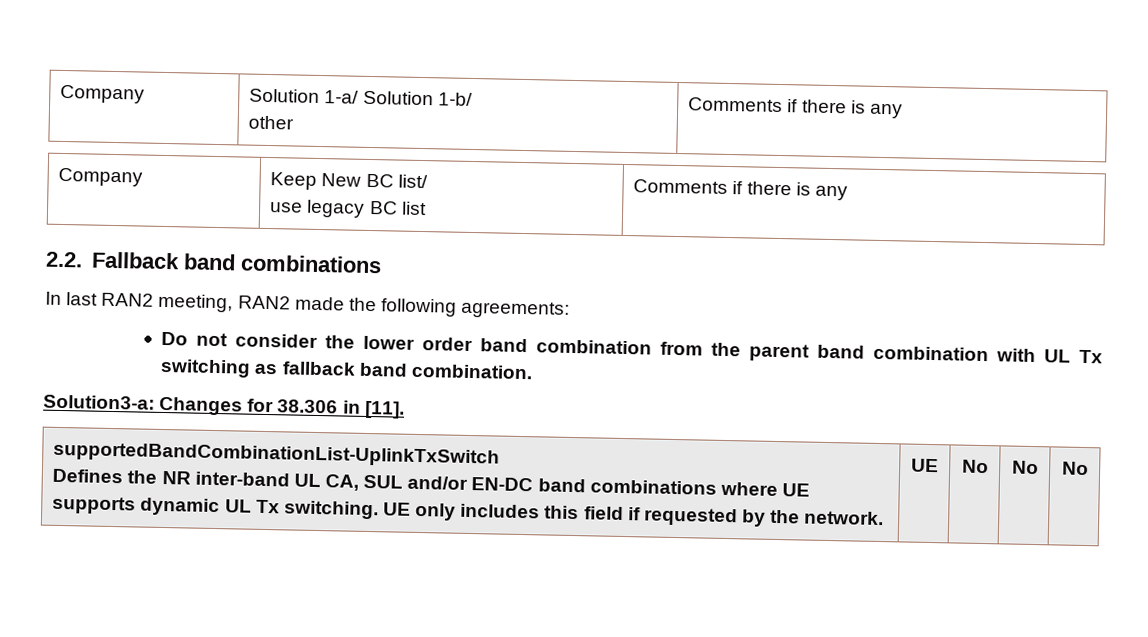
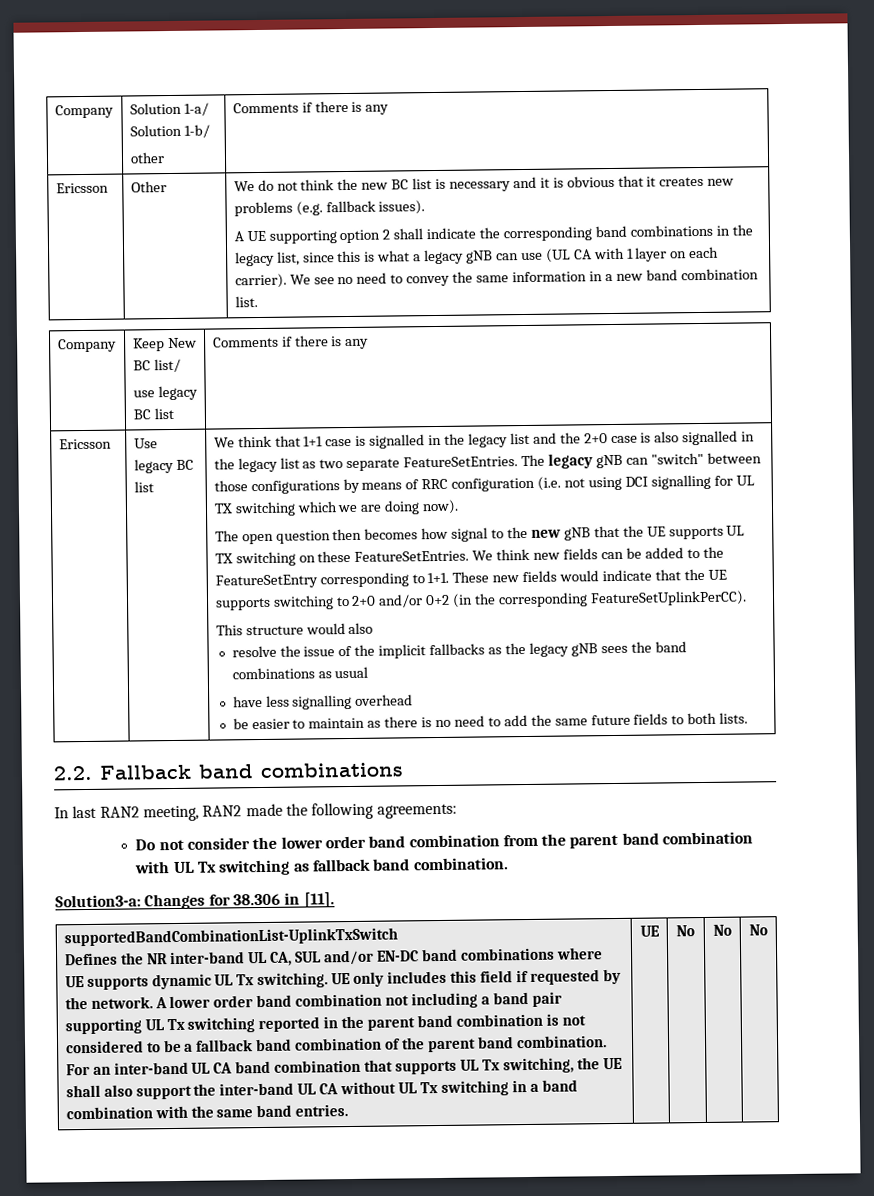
(903, 111) none -> [55,182,109,194] [130,181,167,193] [233,175,735,192] [233,200,426,217] [233,224,753,244] [234,246,720,267] [234,268,759,289] [234,296,258,308] // Ericsson | Other | We do not think the new BC list is necessary and it is obvious that it creates new problems (e.g. fallback issues). // A UE supporting option 2 shall indicate the corresponding band combinations in the legacy list, since this is what a legacy gNB can use (UL CA with 1 layer on each carrier). We see no need to convey the same information in a new band combination list.
(848, 193) none -> [58,438,112,450] [133,438,158,449] [133,458,194,474] [133,481,154,493] [213,430,756,449] [213,452,762,473] [213,474,755,495] [213,499,460,517] [214,525,746,545] [214,546,724,567] [214,568,727,589] [214,590,747,611] [215,622,374,636] [231,641,687,659] [231,666,369,680] [232,694,414,710] [232,712,749,730] // Ericsson | Use legacy BC list | We think that 1+1 case is signalled in the legacy list and the 2+0 case is also signalled in the legacy list as two separate FeatureSetEntries. The legacy gNB can "switch" between those configurations by means of RRC configuration (i.e. not using DCI signalling for UL TX switching which we are doing now). // The open question then becomes how signal to the new gNB that the UE supports UL TX switching on these FeatureSetEntries. We think new fields can be added to the FeatureSetEntry corresponding to 1+1. These new fields would indicate that the UE supports switching to 2+0 and/or 0+2 (in the corresponding FeatureSetUplinkPerCC). // This structure would also // resolve the issue of the implicit fallbacks as the legacy gNB sees the band combinations as usual // have less signalling overhead // be easier to maintain as there is no need to add the same future fields to both lists.
(885, 518) none -> [154,991,562,1009] [64,1013,586,1035] [65,1035,607,1054] [65,1057,623,1076] [65,1079,578,1100] [65,1104,349,1120] A lower order band combination not including a band pair supporting UL Tx switching reported in the parent band combination is not considered to be a fallback band combination of the parent band combination. For an inter-band UL CA band combination that supports UL Tx switching, the UE shall also support the inter-band UL CA without UL Tx switching in a band combination with the same band entries.

